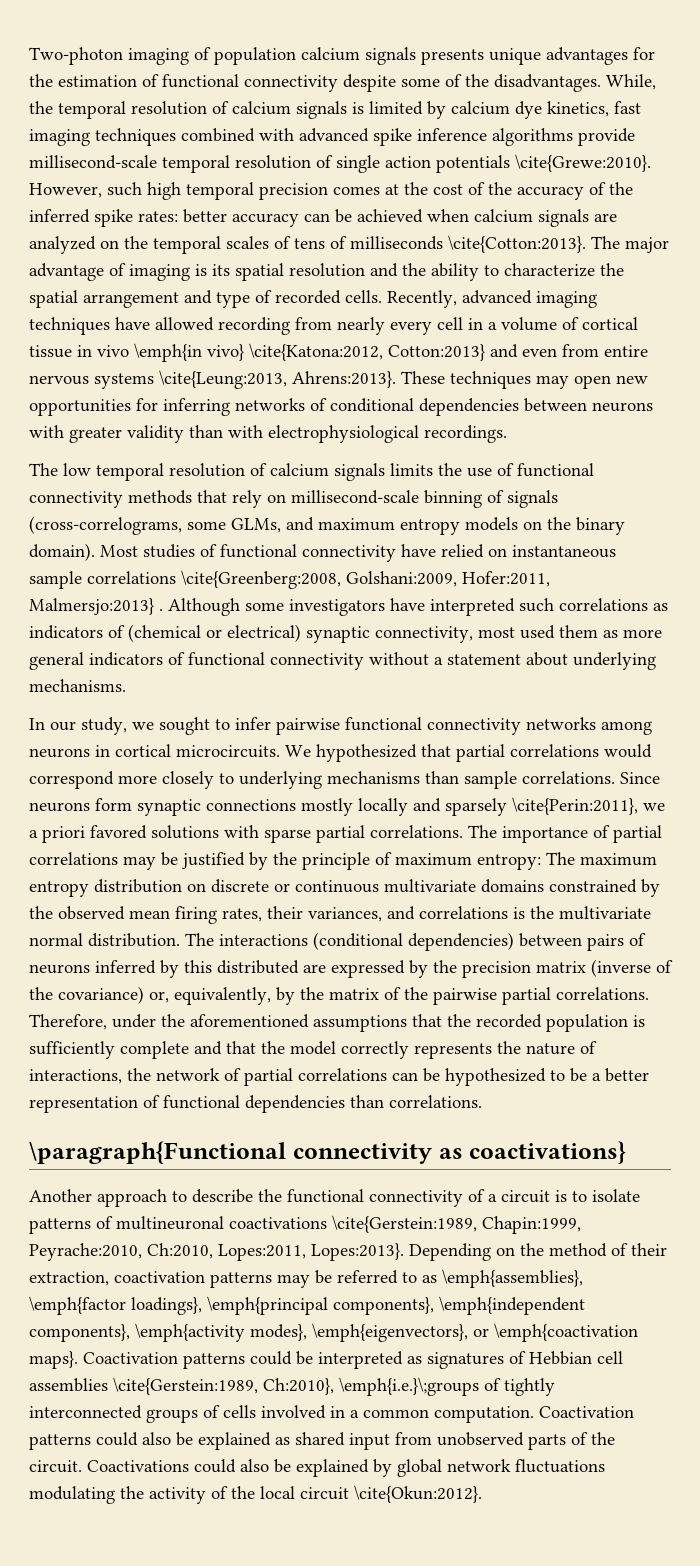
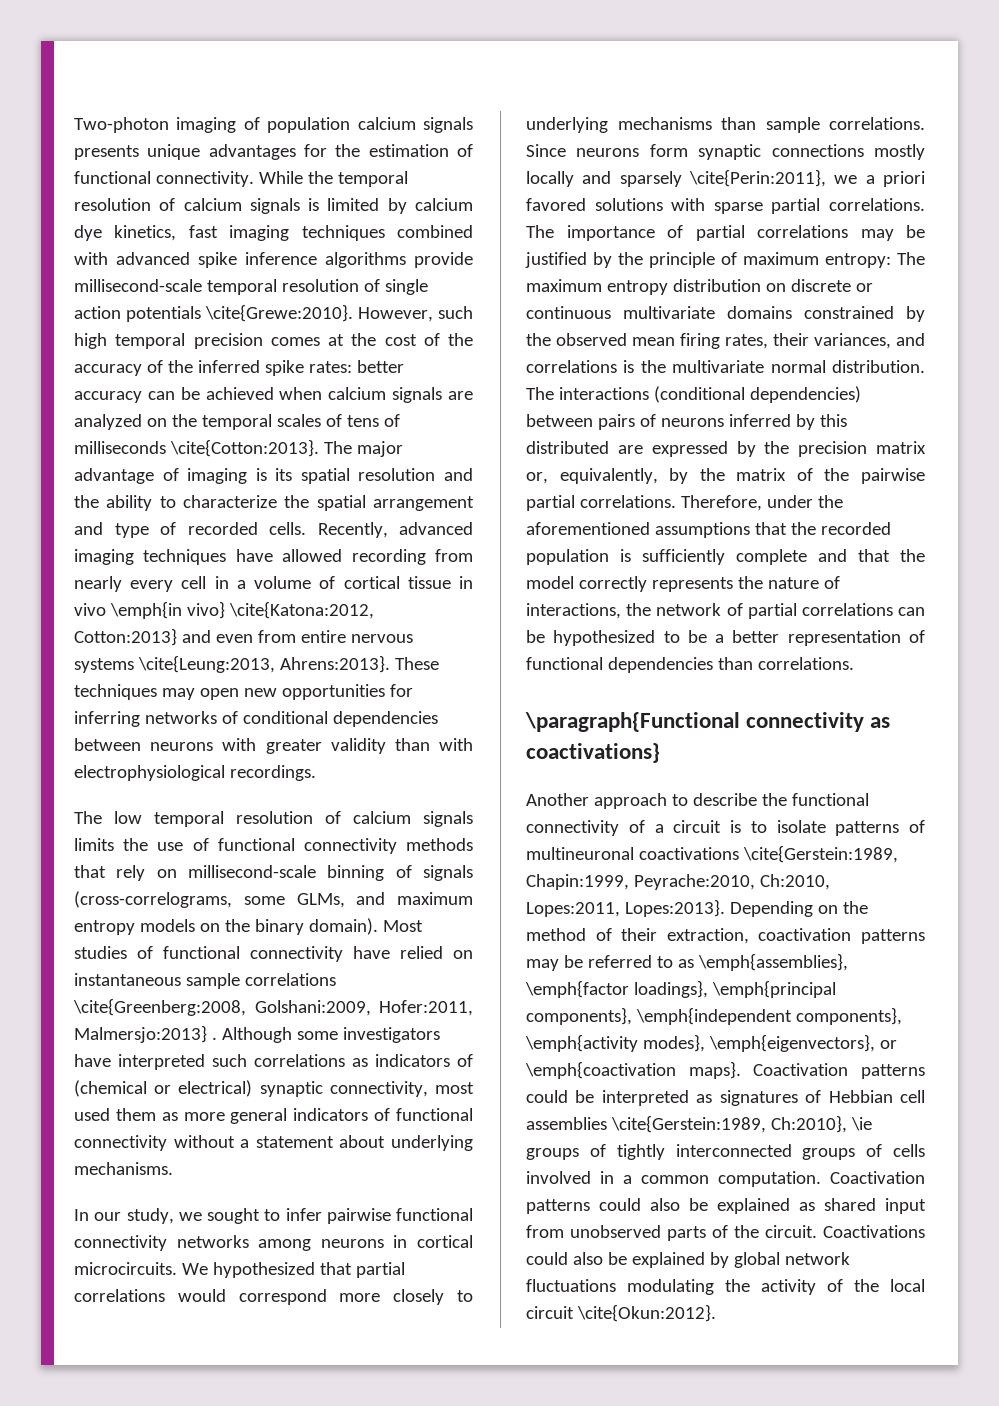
[244,74,656,92] connectivity despite some of the disadvantages. While, -> [155,171,303,187] connectivity. While
[591,959,673,977] [29,986,144,1004] (inverse of the covariance) -> (926, 447) none
[339,1377,479,1396] \emph{i.e.}\;groups -> [850,1117,872,1131] [526,1148,579,1160] \ie groups

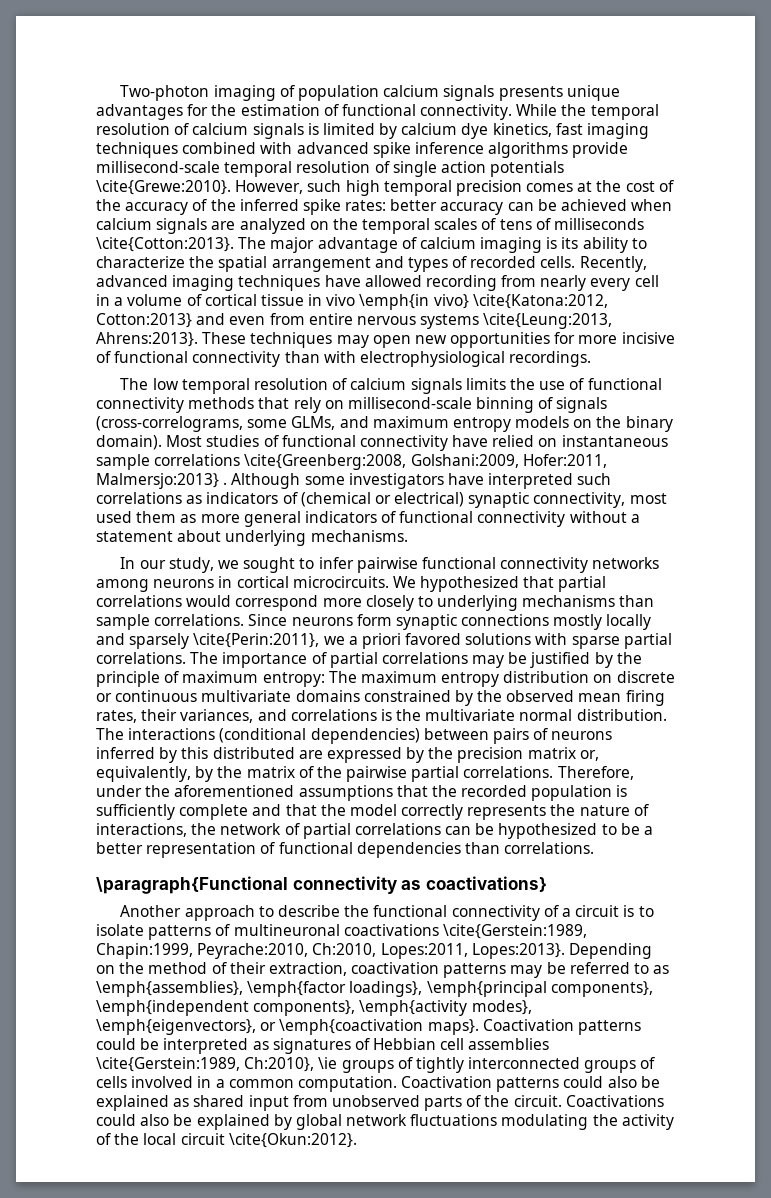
(179, 474) none -> [419,237,476,249] calcium
[300,468,473,484] [74,495,99,508] spatial resolution and the -> (579, 243) none
[114,523,149,538] type -> [407,257,448,272] types
[74,711,438,727] [74,738,386,754] inferring networks of conditional dependencies between neurons with greater validity -> [578,332,675,344] [96,351,281,367] more incisive of functional connectivity

